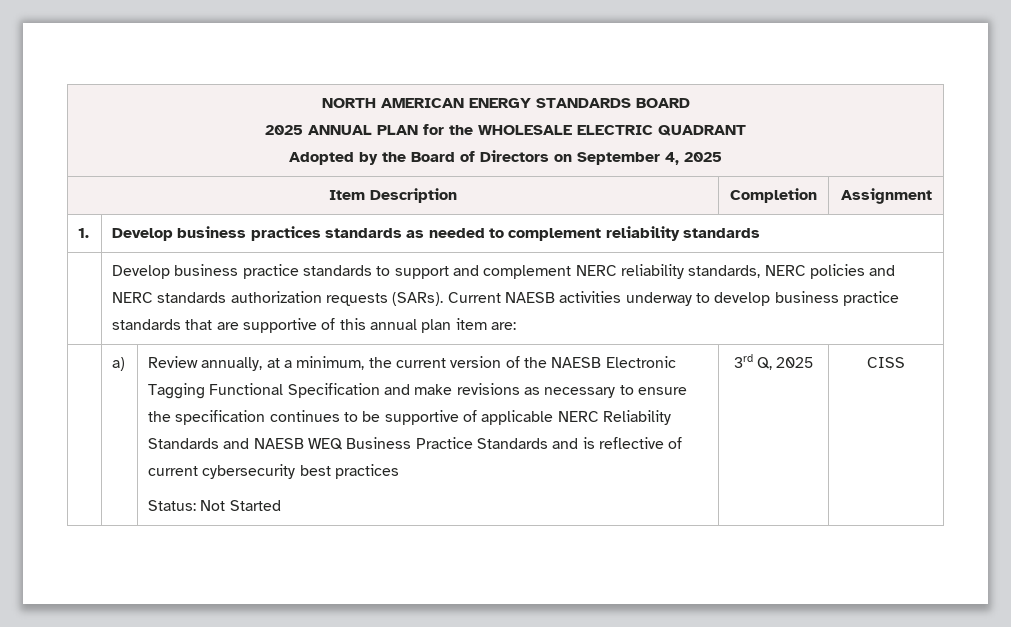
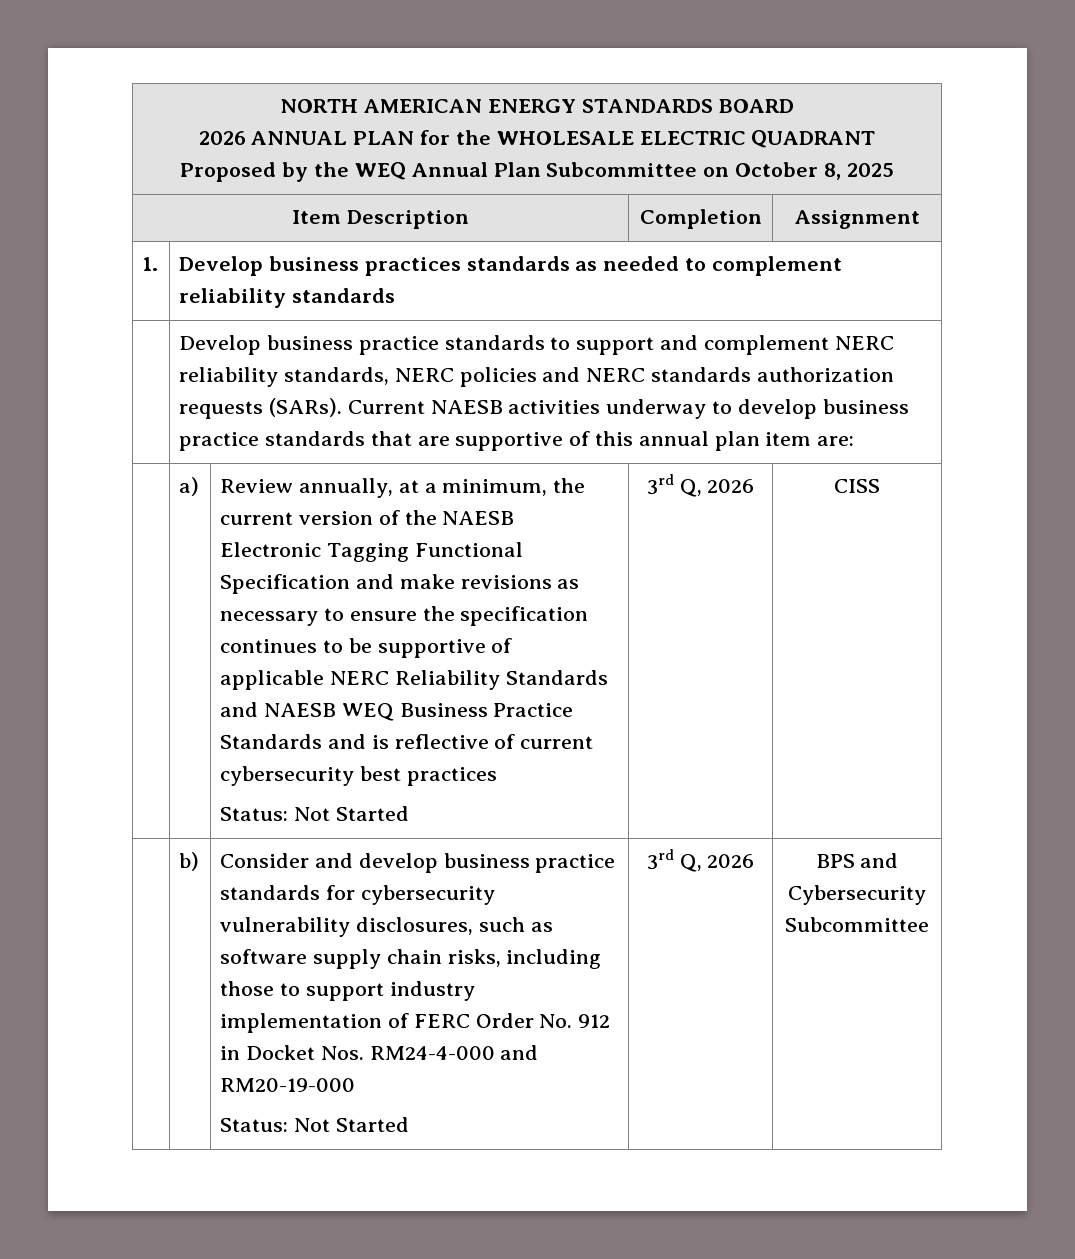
[265,125,303,135] 2025 -> [198,131,246,145] 2026
[289,152,354,165] Adopted -> [180,162,277,182] Proposed
[411,150,679,165] Board of Directors on September 4, -> [354,162,841,180] WEQ Annual Plan Subcommittee on October 8,
[776,357,814,368] 2025 -> [707,479,755,493] 2026
(905, 362) none -> [179,852,200,871] [220,853,616,873] [220,885,495,905] [220,917,553,937] [220,949,602,969] [220,981,475,1001] [220,1013,611,1033] [220,1045,539,1060] [220,1078,356,1092] [220,1117,409,1132] [646,849,755,872] [815,853,899,868] [788,885,926,905] [785,917,929,932] // | b) | Consider and develop business practice standards for cybersecurity vulnerability disclosures, such as software supply chain risks, including those to support industry implementation of FERC Order No. 912 in Docket Nos. RM24-4-000 and RM20-19-000 // Status: Not Started | 3rd Q, 2026 | BPS and Cybersecurity Subcommittee

